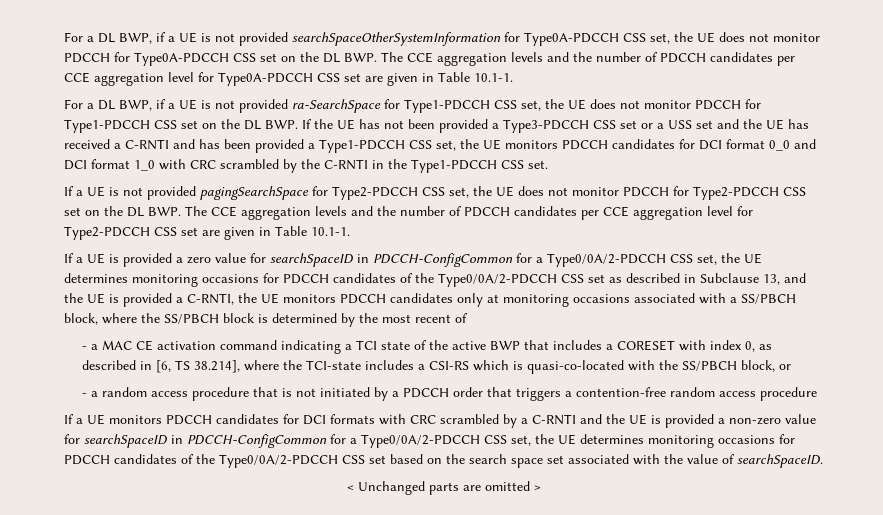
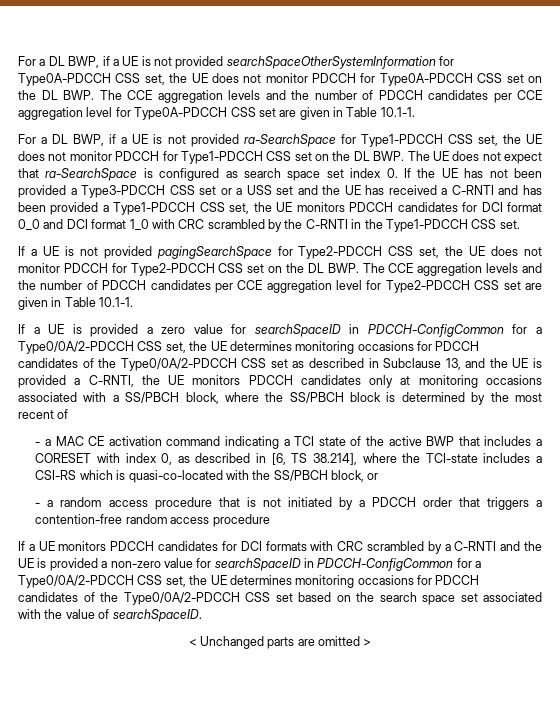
(298, 124) none -> [407,151,542,164] [18,168,398,181] The UE does not expect that ra-SearchSpace is configured as search space set index 0.

